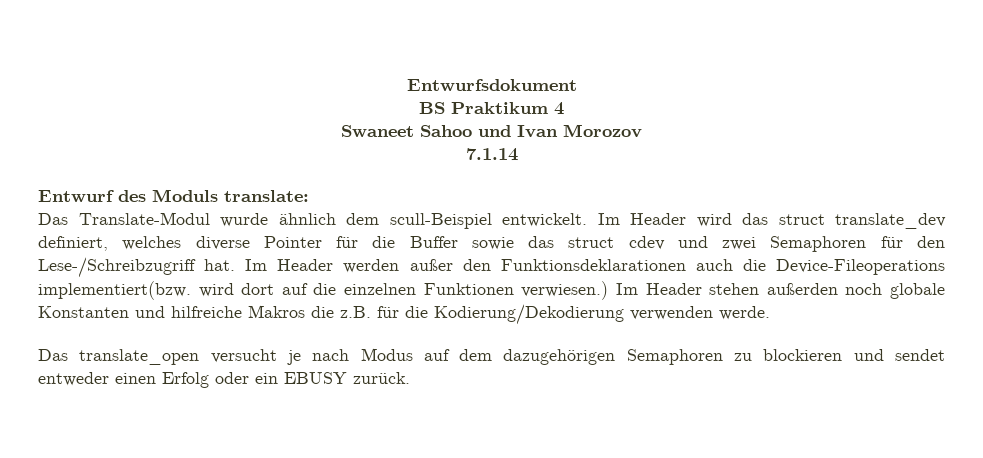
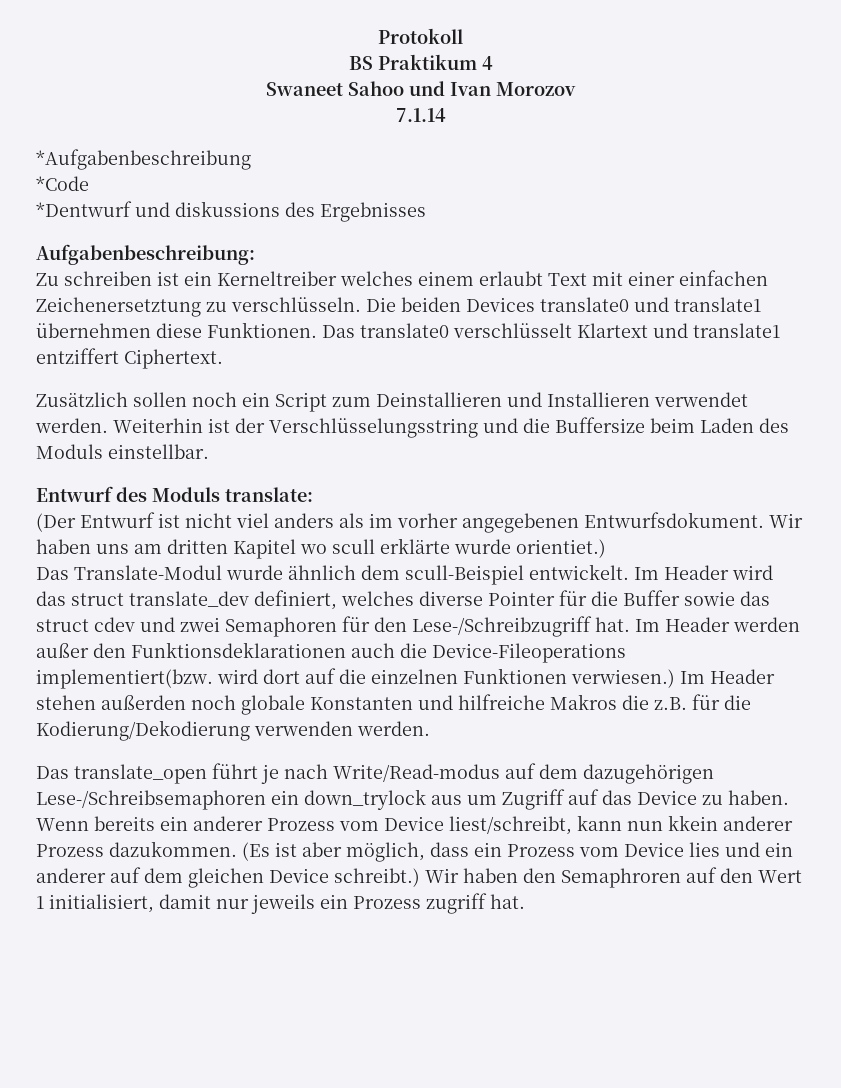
[406,79,577,91] Entwurfsdokument -> [378,28,463,44] Protokoll
[38,189,309,202] Entwurf des Moduls translate: -> [36,149,251,170] [36,176,89,191] [36,201,426,222] [36,244,255,265] [36,270,768,286] [36,297,761,317] [36,322,780,338] [36,348,223,369] [36,392,748,412] [35,417,789,438] [36,444,209,459] [36,486,313,502] [36,512,803,533] [36,538,606,559] *Aufgabenbeschreibung // *Code // *Dentwurf und diskussions des Ergebnisses // Aufgabenbeschreibung: // Zu schreiben ist ein Kerneltreiber welches einem erlaubt Text mit einer einfachen Zeichenersetztung zu verschlüsseln. Die beiden Devices translate0 und translate1 übernehmen diese Funktionen. Das translate0 verschlüsselt Klartext und translate1 entziffert Ciphertext. // Zusätzlich sollen noch ein Script zum Deinstallieren und Installieren verwendet werden. Weiterhin ist der Verschlüsselungsstring und die Buffersize beim Laden des Moduls einstellbar. // Entwurf des Moduls translate: // (Der Entwurf ist nicht viel anders als im vorher angegebenen Entwurfsdokument. Wir haben uns am dritten Kapitel wo scull erklärte wurde orientiet.)
[719,306,770,320] werde. -> [357,721,430,736] werden.
[210,349,277,363] versucht -> [212,763,258,779] führt
[360,348,413,361] Modus -> [333,764,500,782] Write/Read-modus
[626,349,945,365] [38,372,410,388] Semaphoren zu blockieren und sendet entweder einen Erfolg oder ein EBUSY zurück. -> [36,789,789,810] [36,815,793,835] [36,841,793,862] [36,867,802,888] [36,893,525,914] Lese-/Schreibsemaphoren ein down_trylock aus um Zugriff auf das Device zu haben. Wenn bereits ein anderer Prozess vom Device liest/schreibt, kann nun kkein anderer Prozess dazukommen. (Es ist aber möglich, dass ein Prozess vom Device lies und ein anderer auf dem gleichen Device schreibt.) Wir haben den Semaphroren auf den Wert 1 initialisiert, damit nur jeweils ein Prozess zugriff hat.

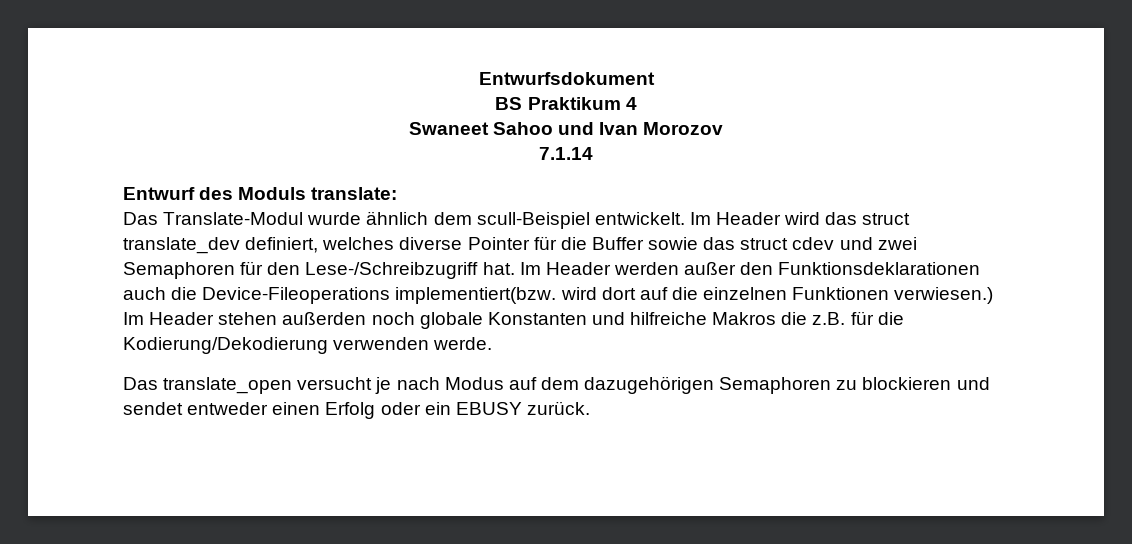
[378,28,463,44] Protokoll -> [478,72,655,85] Entwurfsdokument
[36,149,251,170] [36,176,89,191] [36,201,426,222] [36,244,255,265] [36,270,768,286] [36,297,761,317] [36,322,780,338] [36,348,223,369] [36,392,748,412] [35,417,789,438] [36,444,209,459] [36,486,313,502] [36,512,803,533] [36,538,606,559] *Aufgabenbeschreibung // *Code // *Dentwurf und diskussions des Ergebnisses // Aufgabenbeschreibung: // Zu schreiben ist ein Kerneltreiber welches einem erlaubt Text mit einer einfachen Zeichenersetztung zu verschlüsseln. Die beiden Devices translate0 und translate1 übernehmen diese Funktionen. Das translate0 verschlüsselt Klartext und translate1 entziffert Ciphertext. // Zusätzlich sollen noch ein Script zum Deinstallieren und Installieren verwendet werden. Weiterhin ist der Verschlüsselungsstring und die Buffersize beim Laden des Moduls einstellbar. // Entwurf des Moduls translate: // (Der Entwurf ist nicht viel anders als im vorher angegebenen Entwurfsdokument. Wir haben uns am dritten Kapitel wo scull erklärte wurde orientiet.) -> [123,187,398,200] Entwurf des Moduls translate:
[357,721,430,736] werden. -> [433,337,493,350] werde.
[212,763,258,779] führt -> [297,377,373,390] versucht
[333,764,500,782] Write/Read-modus -> [444,377,504,390] Modus
[36,789,789,810] [36,815,793,835] [36,841,793,862] [36,867,802,888] [36,893,525,914] Lese-/Schreibsemaphoren ein down_trylock aus um Zugriff auf das Device zu haben. Wenn bereits ein anderer Prozess vom Device liest/schreibt, kann nun kkein anderer Prozess dazukommen. (Es ist aber möglich, dass ein Prozess vom Device lies und ein anderer auf dem gleichen Device schreibt.) Wir haben den Semaphroren auf den Wert 1 initialisiert, damit nur jeweils ein Prozess zugriff hat. -> [719,377,990,394] [123,401,590,419] Semaphoren zu blockieren und sendet entweder einen Erfolg oder ein EBUSY zurück.

